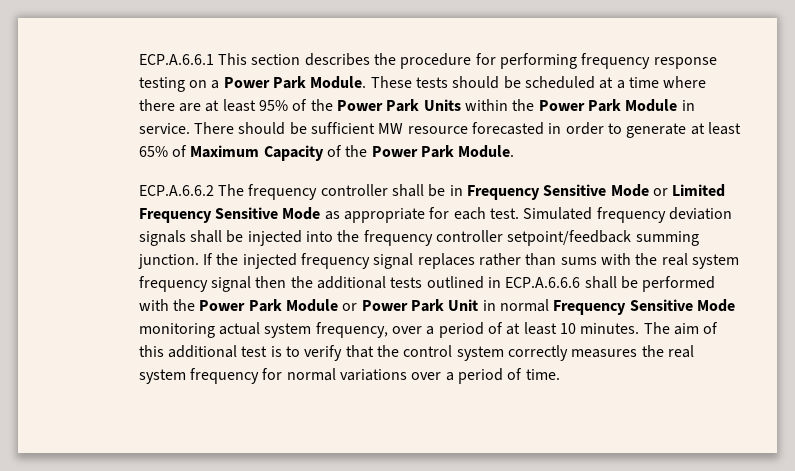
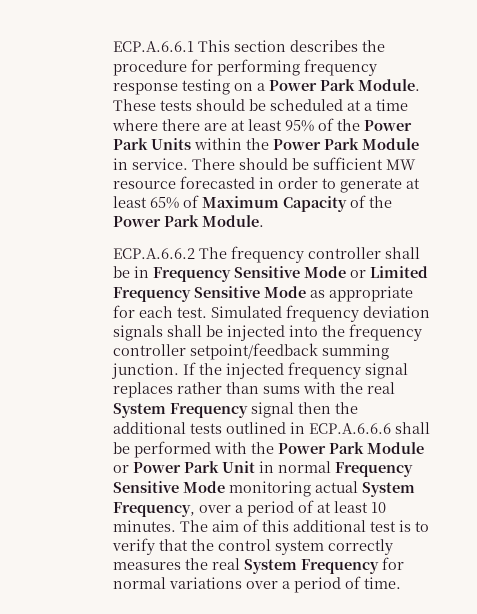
[691,254,739,269] [138,276,208,292] system frequency -> [112,403,248,418] System Frequency
[264,322,388,338] system frequency, -> [361,482,415,497] [112,502,195,517] System Frequency,
[138,368,260,384] system frequency -> [243,559,379,574] System Frequency

